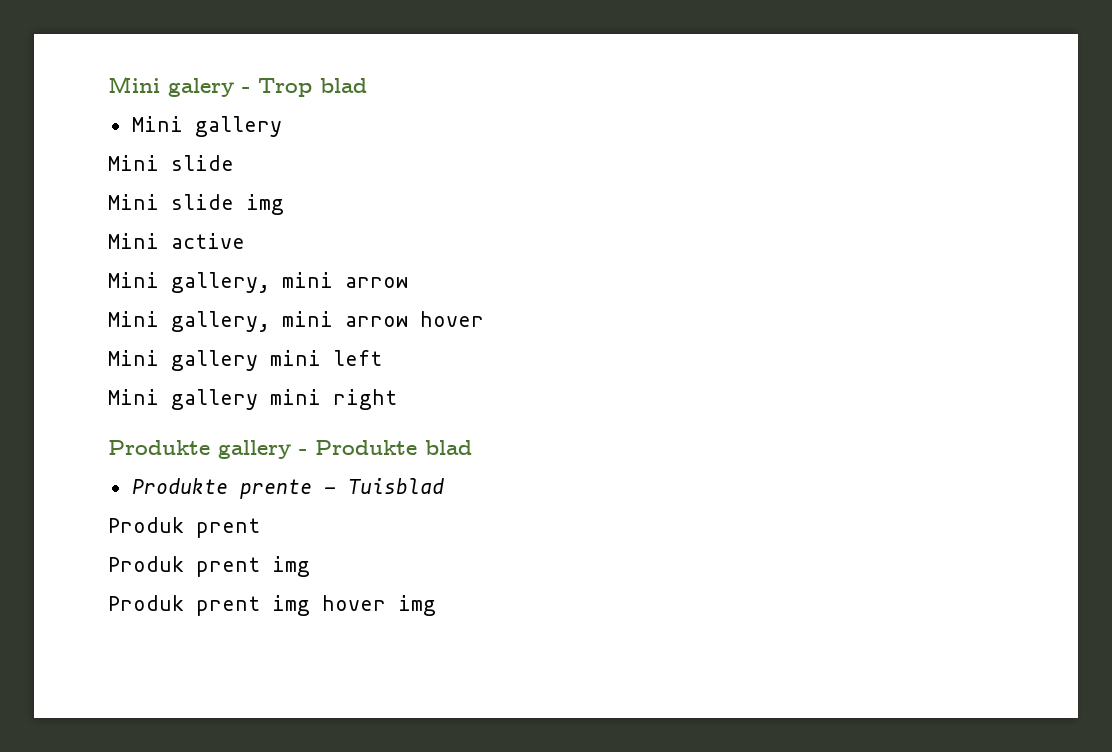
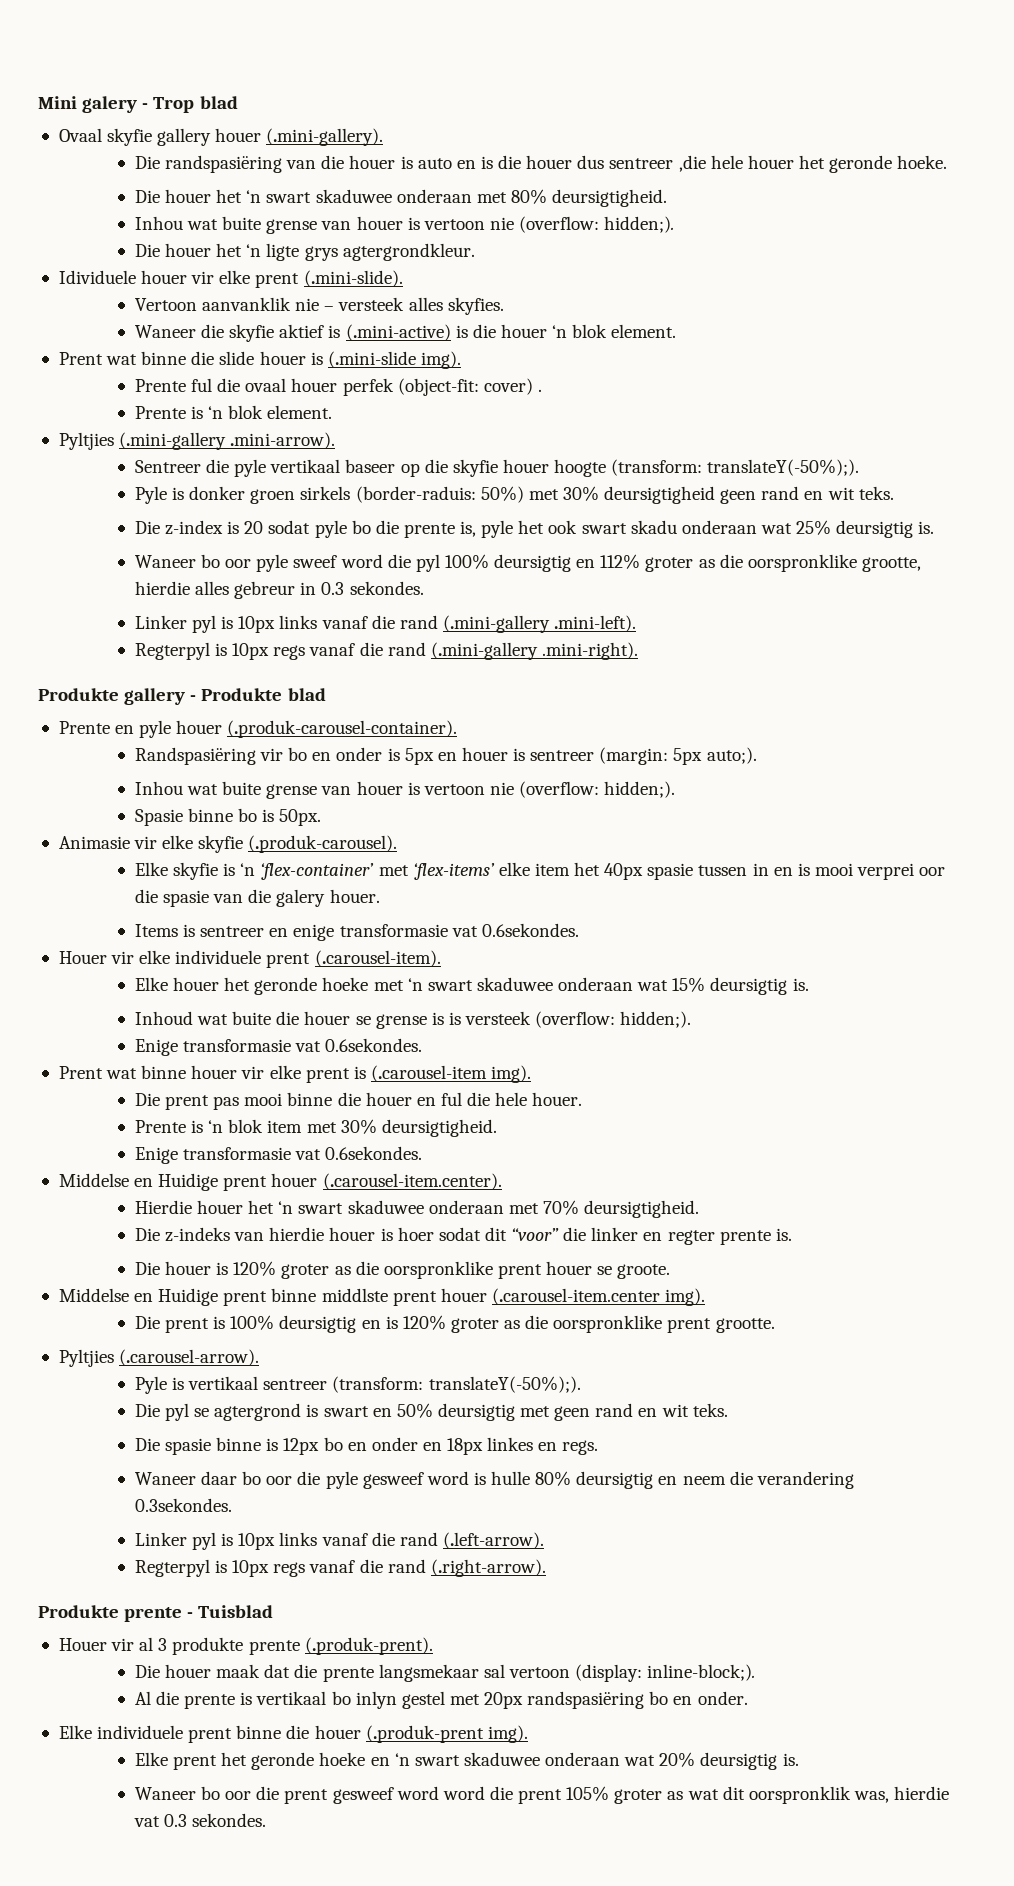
[131,116,282,137] [108,155,234,171] [108,194,284,215] [108,233,245,249] [108,272,408,293] [108,311,484,332] [108,350,382,371] [108,389,397,410] Mini gallery // Mini slide // Mini slide img // Mini active // Mini gallery, mini arrow // Mini gallery, mini arrow hover // Mini gallery mini left // Mini gallery mini right -> [58,128,384,146] [134,155,948,173] [134,189,668,207] [134,216,675,234] [134,243,475,261] [58,270,403,288] [134,297,504,315] [134,324,677,342] [58,351,461,369] [134,378,542,396] [134,405,333,419] [58,432,336,450] [134,459,860,477] [134,486,894,504] [134,520,935,538] [134,554,921,572] [134,581,424,599] [134,615,637,633] [134,642,638,660] Ovaal skyfie gallery houer (.mini-gallery). // Die randspasiëring van die houer is auto en is die houer dus sentreer ,die hele houer het geronde hoeke. // Die houer het ‘n swart skaduwee onderaan met 80% deursigtigheid. // Inhou wat buite grense van houer is vertoon nie (overflow: hidden;). // Die houer het ‘n ligte grys agtergrondkleur. // Idividuele houer vir elke prent (.mini-slide). // Vertoon aanvanklik nie – versteek alles skyfies. // Waneer die skyfie aktief is (.mini-active) is die houer ‘n blok element. // Prent wat binne die slide houer is (.mini-slide img). // Prente ful die ovaal houer perfek (object-fit: cover) . // Prente is ‘n blok element. // Pyltjies (.mini-gallery .mini-arrow). // Sentreer die pyle vertikaal baseer op die skyfie houer hoogte (transform: translateY(-50%);). // Pyle is donker groen sirkels (border-raduis: 50%) met 30% deursigtigheid geen rand en wit teks. // Die z-index is 20 sodat pyle bo die prente is, pyle het ook swart skadu onderaan wat 25% deursigtig is. // Waneer bo oor pyle sweef word die pyl 100% deursigtig en 112% groter as die oorspronklike grootte, hierdie alles gebreur in 0.3 sekondes. // Linker pyl is 10px links vanaf die rand (.mini-gallery .mini-left). // Regterpyl is 10px regs vanaf die rand (.mini-gallery .mini-right).
[131,478,444,499] [108,517,260,538] [108,556,310,577] [108,595,436,616] Produkte prente - Tuisblad // Produk prent // Produk prent img // Produk prent img hover img -> [58,720,458,738] [134,747,757,765] [134,781,676,799] [134,808,322,826] [58,835,398,853] [134,862,946,880] [134,889,380,907] [134,923,579,941] [58,950,441,968] [134,977,809,995] [134,1011,692,1029] [134,1038,423,1056] [58,1065,532,1083] [134,1092,583,1110] [134,1119,497,1137] [134,1146,423,1164] [58,1173,502,1191] [134,1200,700,1218] [134,1227,792,1245] [134,1261,671,1279] [58,1288,706,1306] [134,1315,775,1333] [58,1349,260,1367] [134,1376,581,1394] [134,1403,728,1421] [134,1437,599,1455] [134,1471,854,1489] [134,1498,232,1512] [134,1532,544,1550] [134,1559,546,1577] [38,1605,274,1622] [58,1637,433,1655] [134,1664,756,1682] [134,1691,748,1709] [58,1725,528,1743] [134,1752,799,1770] [134,1786,950,1804] [133,1813,267,1827] Prente en pyle houer (.produk-carousel-container). // Randspasiëring vir bo en onder is 5px en houer is sentreer (margin: 5px auto;). // Inhou wat buite grense van houer is vertoon nie (overflow: hidden;). // Spasie binne bo is 50px. // Animasie vir elke skyfie (.produk-carousel). // Elke skyfie is ‘n ‘flex-container’ met ‘flex-items’ elke item het 40px spasie tussen in en is mooi verprei oor die spasie van die galery houer. // Items is sentreer en enige transformasie vat 0.6sekondes. // Houer vir elke individuele prent (.carousel-item). // Elke houer het geronde hoeke met ‘n swart skaduwee onderaan wat 15% deursigtig is. // Inhoud wat buite die houer se grense is is versteek (overflow: hidden;). // Enige transformasie vat 0.6sekondes. // Prent wat binne houer vir elke prent is (.carousel-item img). // Die prent pas mooi binne die houer en ful die hele houer. // Prente is ‘n blok item met 30% deursigtigheid. // Enige transformasie vat 0.6sekondes. // Middelse en Huidige prent houer (.carousel-item.center). // Hierdie houer het ‘n swart skaduwee onderaan met 70% deursigtigheid. // Die z-indeks van hierdie houer is hoer sodat dit “voor” die linker en regter prente is. // Die houer is 120% groter as die oorspronklike prent houer se groote. // Middelse en Huidige prent binne middlste prent houer (.carousel-item.center img). // Die prent is 100% deursigtig en is 120% groter as die oorspronklike prent grootte. // Pyltjies (.carousel-arrow). // Pyle is vertikaal sentreer (transform: translateY(-50%);). // Die pyl se agtergrond is swart en 50% deursigtig met geen rand en wit teks. // Die spasie binne is 12px bo en onder en 18px linkes en regs. // Waneer daar bo oor die pyle gesweef word is hulle 80% deursigtig en neem die verandering 0.3sekondes. // Linker pyl is 10px links vanaf die rand (.left-arrow). // Regterpyl is 10px regs vanaf die rand (.right-arrow). // Produkte prente - Tuisblad // Houer vir al 3 produkte prente (.produk-prent). // Die houer maak dat die prente langsmekaar sal vertoon (display: inline-block;). // Al die prente is vertikaal bo inlyn gestel met 20px randspasiëring bo en onder. // Elke individuele prent binne die houer (.produk-prent img). // Elke prent het geronde hoeke en ‘n swart skaduwee onderaan wat 20% deursigtig is. // Waneer bo oor die prent gesweef word word die prent 105% groter as wat dit oorspronklik was, hierdie vat 0.3 sekondes.

